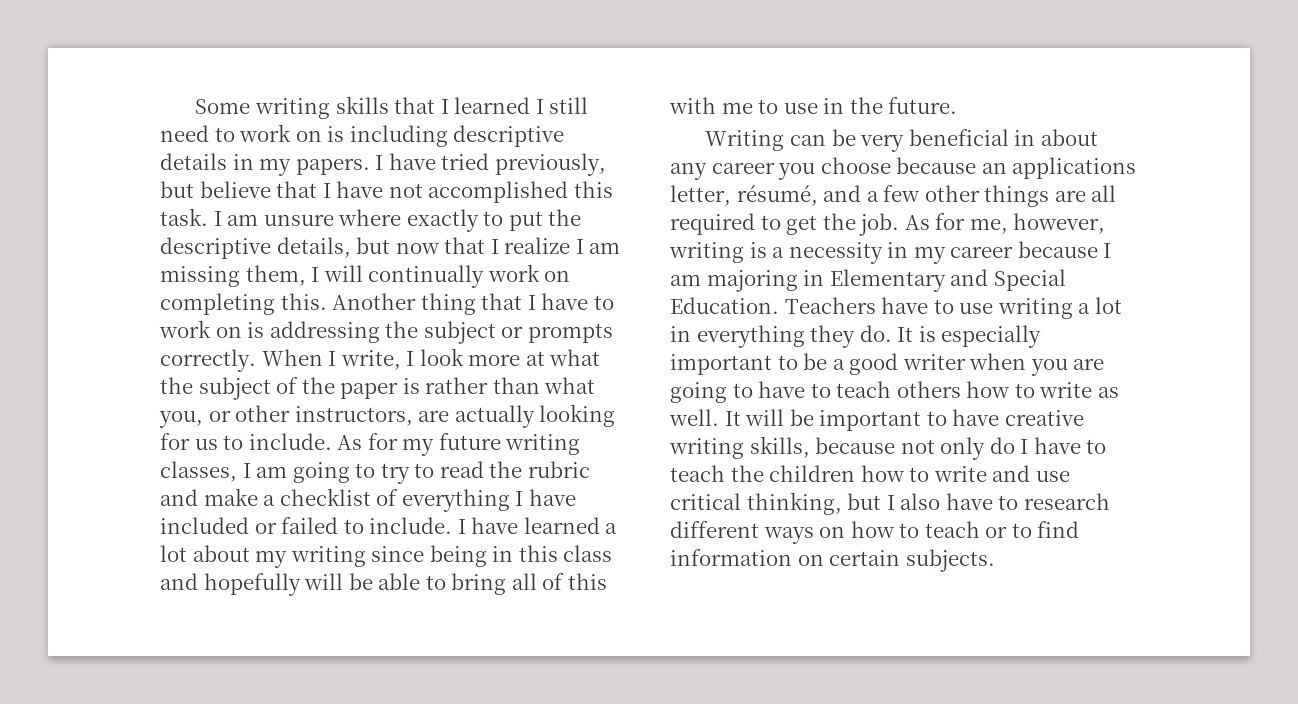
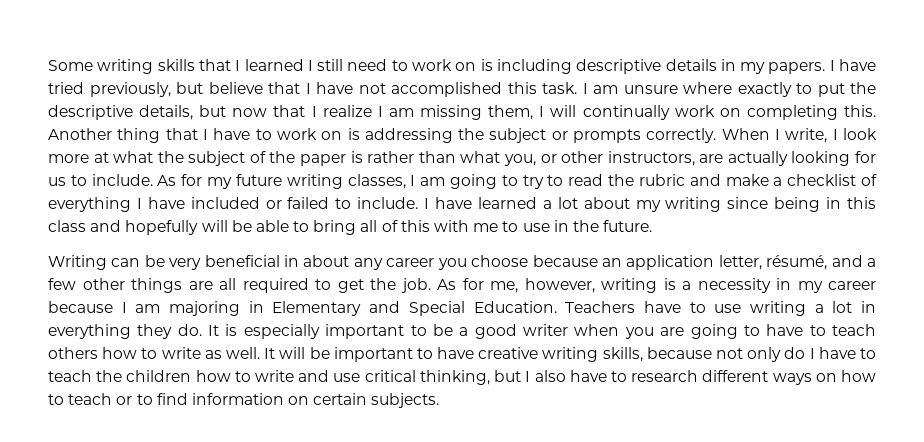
[1012,157,1137,179] applications -> [626,255,715,270] application

